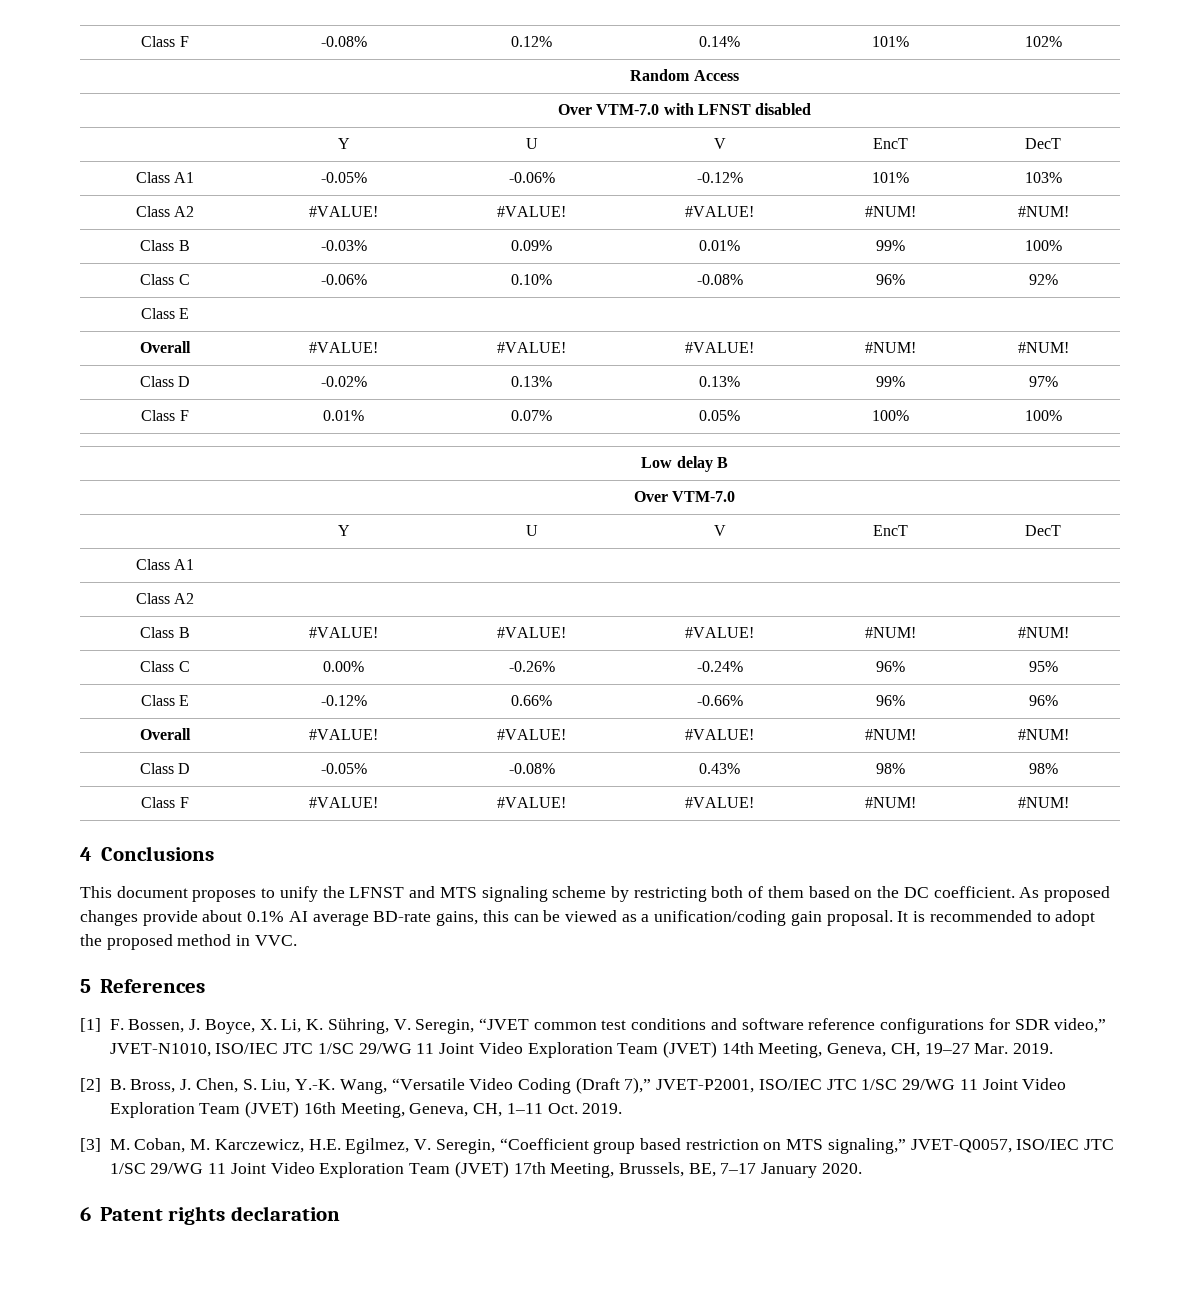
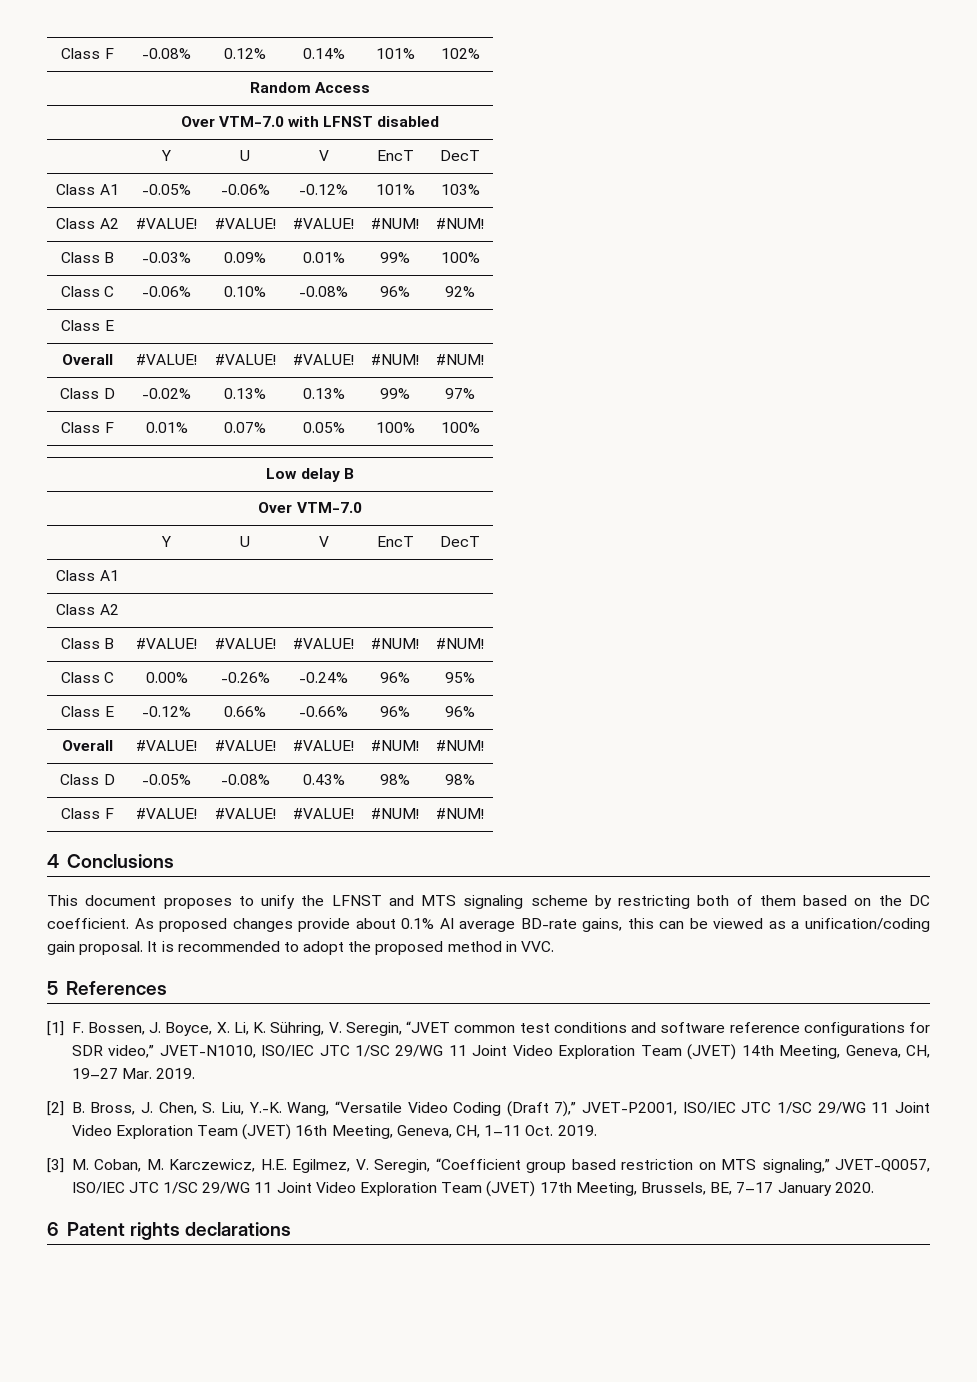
[231,1206,341,1221] declaration -> [185,1222,292,1236] declarations

